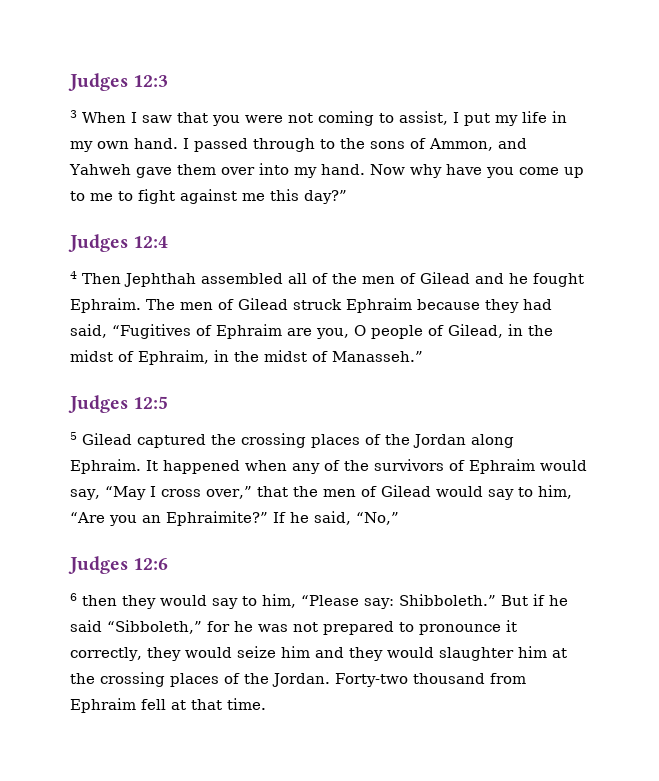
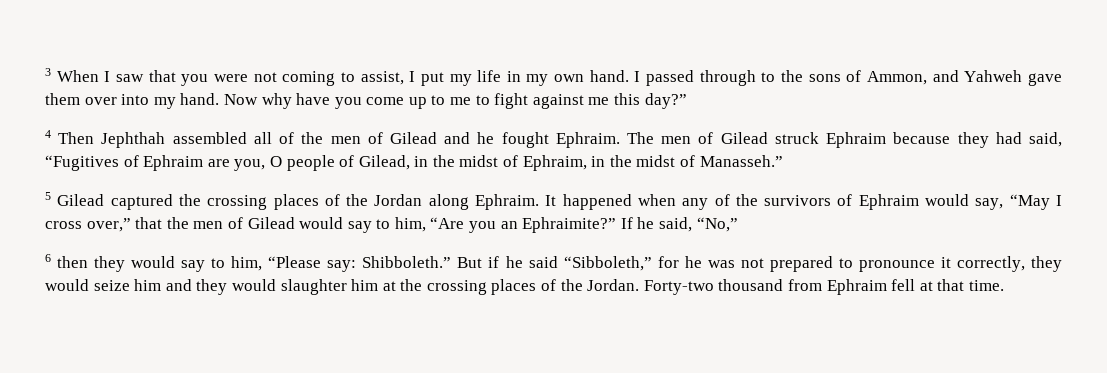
[68,73,169,91] Judges 12:3 // -> (45, 72) none
[68,234,169,252] // Judges 12:4 -> (687, 101) none
[68,395,169,413] // Judges 12:5 -> (783, 161) none
[68,556,169,574] // Judges 12:6 -> (738, 224) none

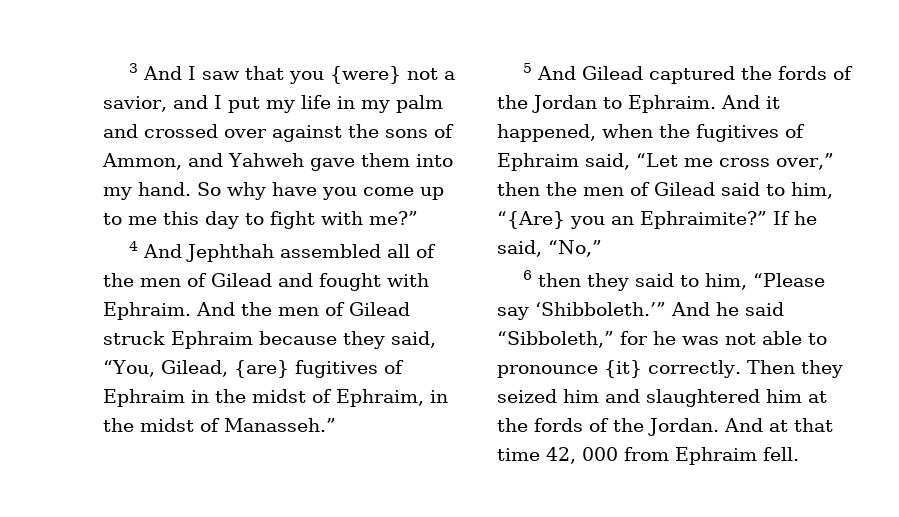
[56,70,99,82] When -> [142,66,182,80] And
[213,71,404,86] were not coming to assist, -> [329,66,455,84] [103,95,208,112] {were} not a savior, and
[554,70,776,86] own hand. I passed through to -> [395,95,443,113] [103,124,342,142] palm and crossed over against
[84,97,117,105] over -> (410, 160) none
[223,94,258,105] Now -> [197,182,221,196] So
[475,93,687,109] to fight against me this day?” -> [163,211,418,229] this day to fight with me?”
[58,132,95,144] Then -> [142,244,182,258] And
[477,132,655,148] he fought Ephraim. The -> [319,273,429,291] [103,302,272,320] fought with Ephraim. And the
[995,132,1063,147] [45,155,410,171] had said, “Fugitives of Ephraim are you, O people of Gilead, -> [391,331,436,348] [103,360,404,378] [103,389,185,407] said, “You, Gilead, {are} fugitives of Ephraim
(51, 196) none -> [536,66,576,80] And
[207,194,319,210] crossing places -> [777,66,827,80] fords
[428,194,1063,210] along Ephraim. It happened when any of the survivors of Ephraim would say, “May I -> [603,95,780,113] [497,124,805,142] [497,153,713,171] to Ephraim. And it happened, when the fugitives of Ephraim said, “Let me
[135,217,465,233] that the men of Gilead would say to him, “Are -> [497,182,833,199] [497,211,565,229] then the men of Gilead said to him, “{Are}
[131,256,206,272] would say -> [634,273,674,287] said
[327,256,500,272] say: Shibboleth.” But if -> [497,302,710,320] say ‘Shibboleth.’” And
[769,256,833,272] prepared -> [762,331,802,345] able
[940,256,1062,272] [45,279,347,295] it correctly, they would seize him and they would slaughter -> [604,360,843,378] [497,389,760,407] {it} correctly. Then they seized him and slaughtered
[426,279,537,295] crossing places -> [534,418,583,432] fords
[643,279,1004,295] Forty-two thousand from Ephraim fell at that time. -> [724,418,833,432] [497,447,799,465] And at that time 42, 000 from Ephraim fell.

